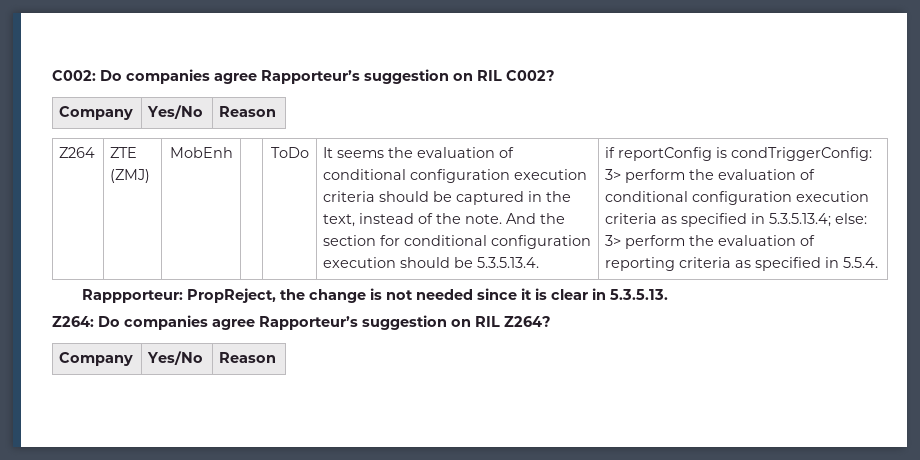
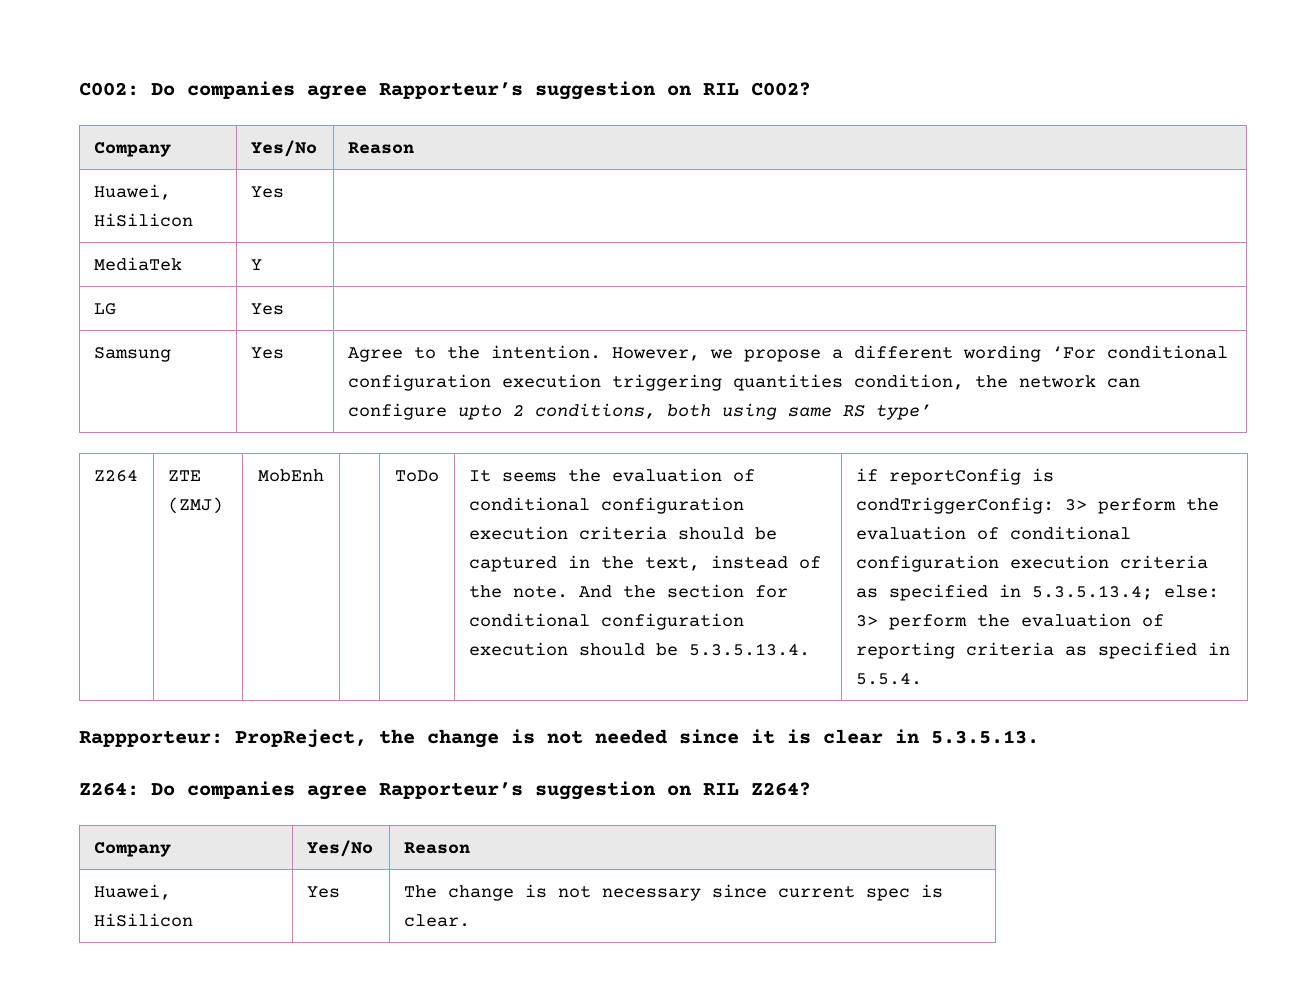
(277, 111) none -> [93,184,171,200] [93,213,193,227] [250,186,284,198] [93,257,182,271] [250,259,262,270] [93,303,116,315] [250,303,284,315] [93,347,171,362] [250,347,284,359] [347,345,1228,362] [347,374,1140,391] [347,403,931,420] // Huawei, HiSilicon | Yes | // MediaTek | Y | // LG | Yes | // Samsung | Yes | Agree to the intention. However, we propose a different wording ‘For conditional configuration execution triggering quantities condition, the network can configure upto 2 conditions, both using same RS type’
(277, 357) none -> [93,884,171,900] [93,913,193,927] [306,886,340,898] [403,884,943,901] [403,914,470,927] // Huawei, HiSilicon | Yes | The change is not necessary since current spec is clear.

